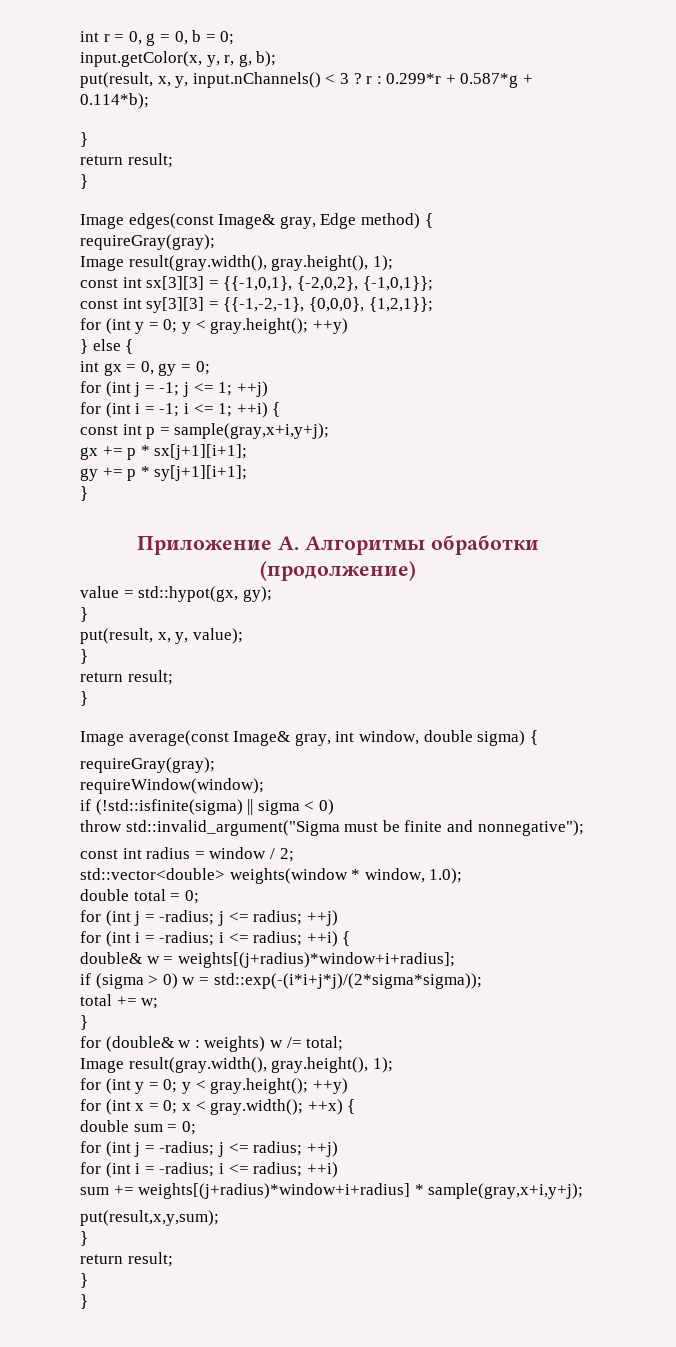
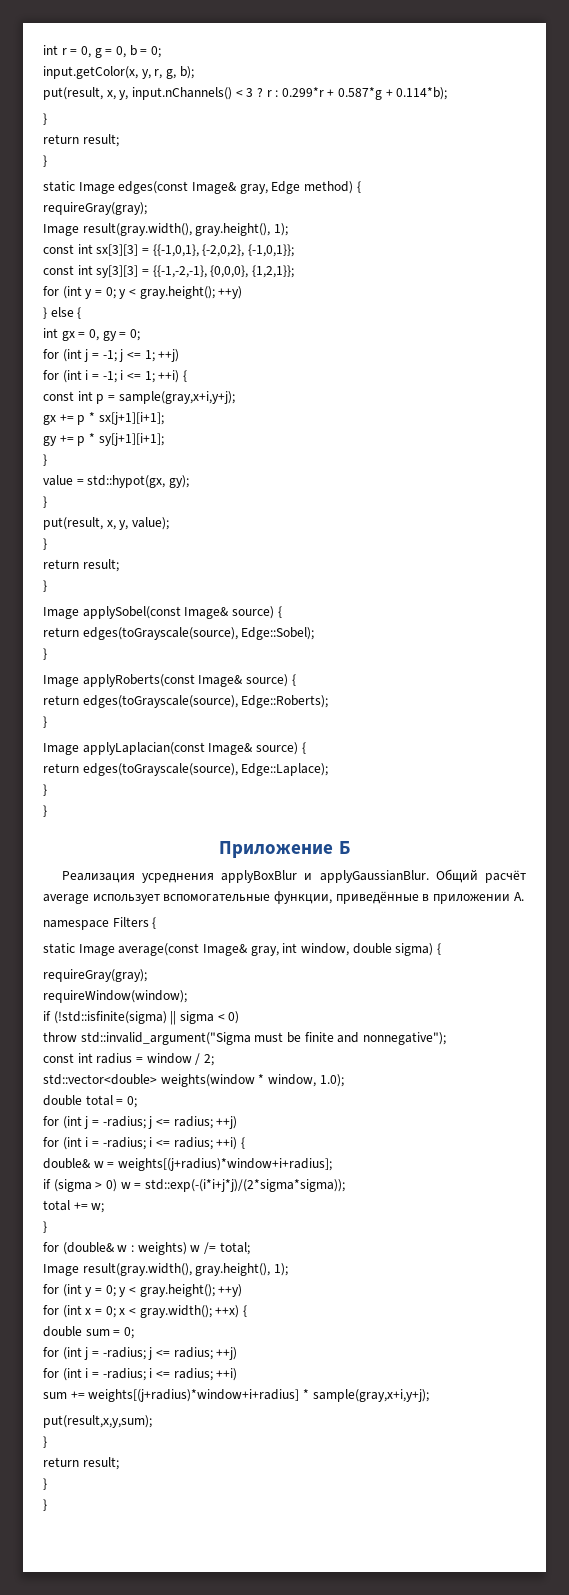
(88, 181) none -> [43,181,75,192] static
[137,535,539,555] [260,560,416,581] // Приложение А. Алгоритмы обработки (продолжение) -> (47, 460) none
(124, 738) none -> [82,606,282,619] [43,627,315,640] [43,648,47,660] [43,674,296,687] [43,695,329,708] [43,716,47,728] [43,742,306,755] [43,763,329,776] [43,784,47,796] [43,805,47,817] [219,841,350,858] [61,869,526,883] [43,891,524,904] [43,917,157,930] [43,943,115,956] applySobel(const Image& source) { // return edges(toGrayscale(source), Edge::Sobel); // } // Image applyRoberts(const Image& source) { // return edges(toGrayscale(source), Edge::Roberts); // } // Image applyLaplacian(const Image& source) { // return edges(toGrayscale(source), Edge::Laplace); // } // } // Приложение Б // Реализация усреднения applyBoxBlur и applyGaussianBlur. Общий расчёт average использует вспомогательные функции, приведённые в приложении А. // namespace Filters { // static Image

